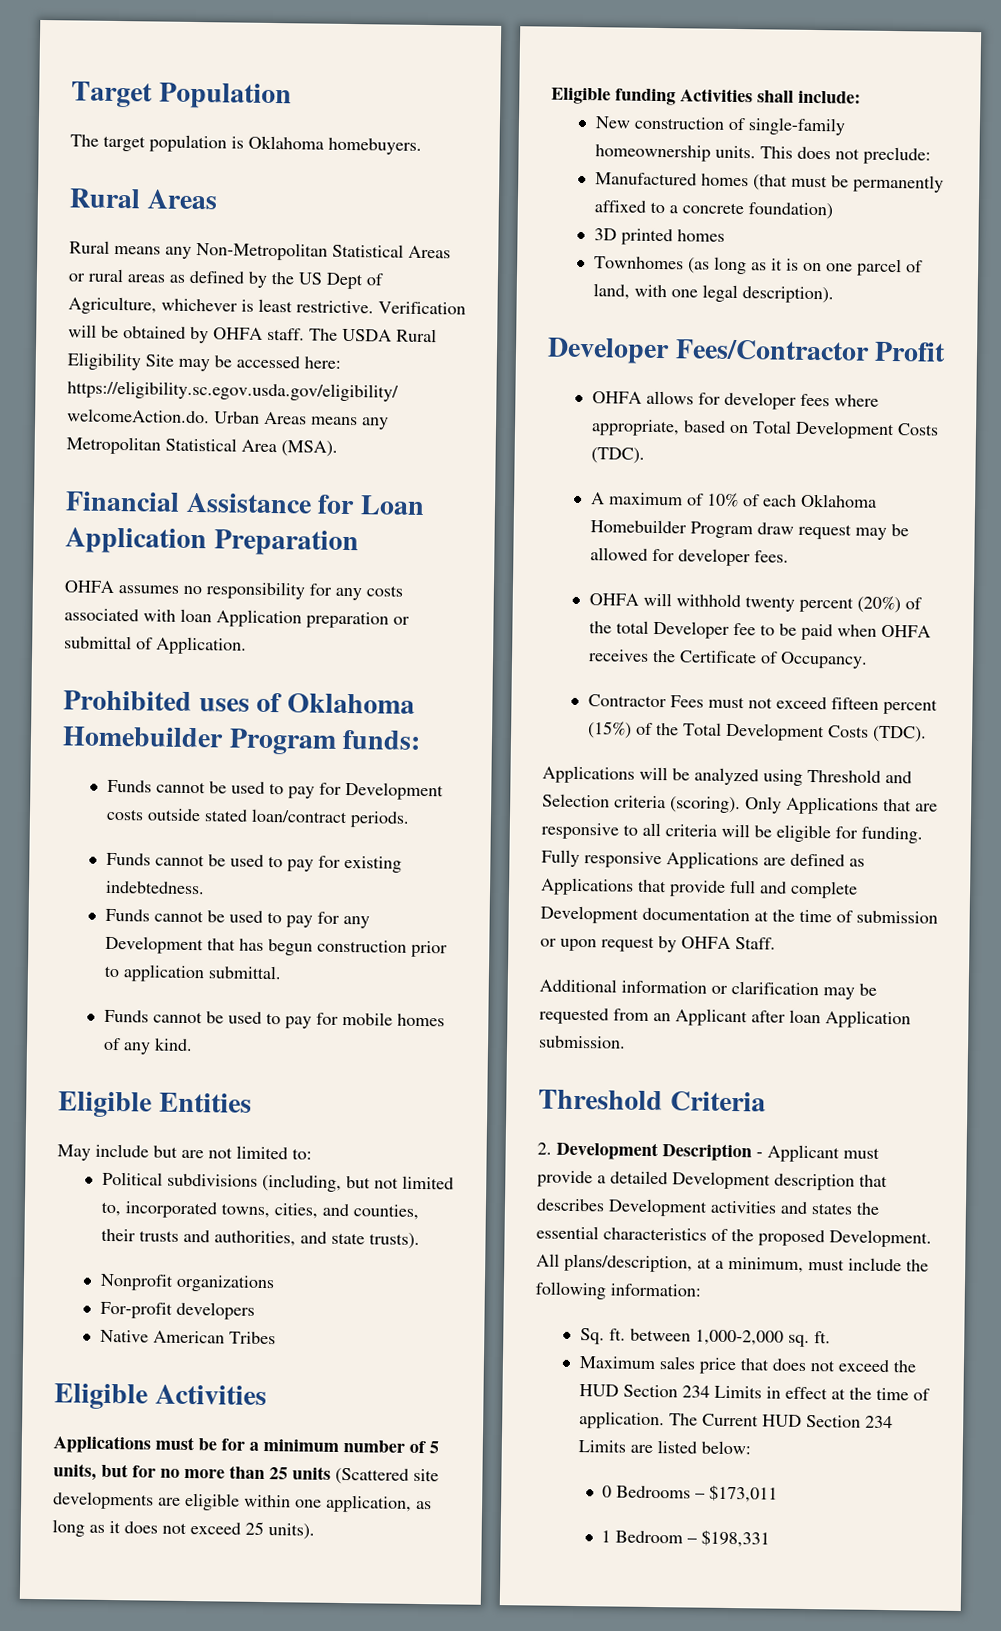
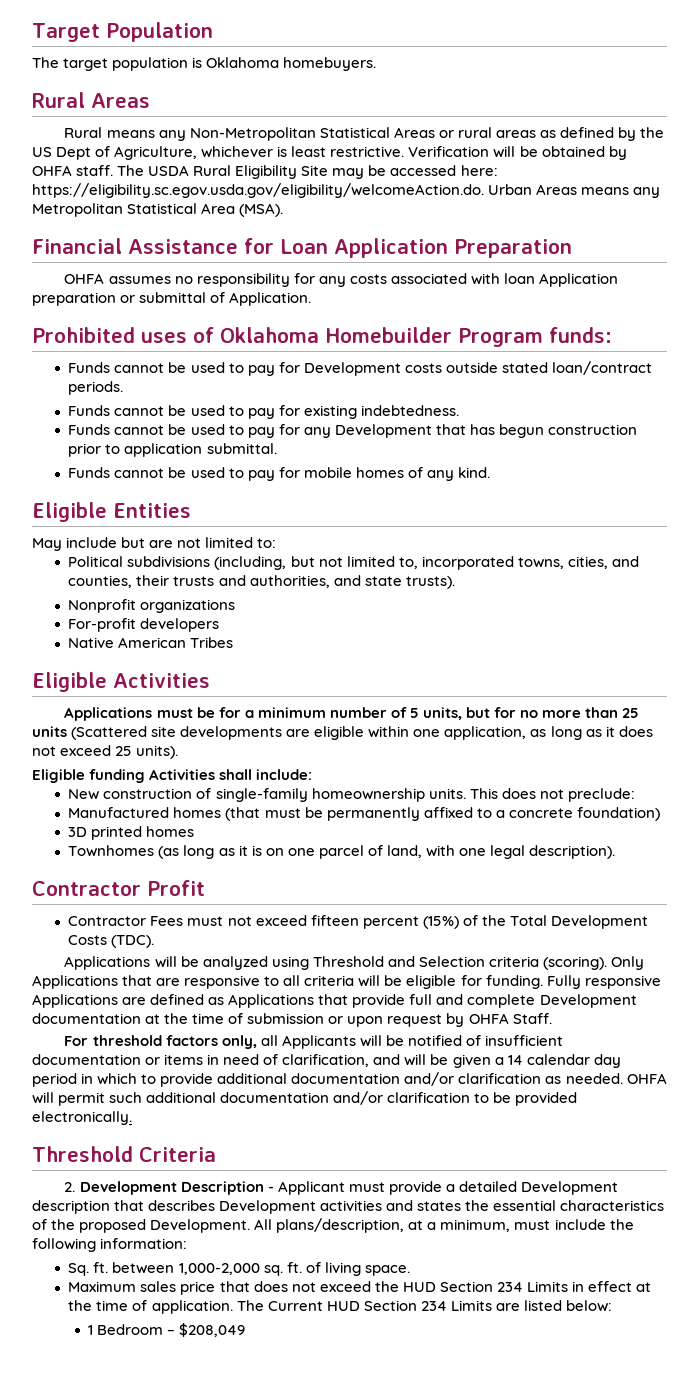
[547,337,870,365] Developer Fees/Contractor -> [32,881,141,896] Contractor
[591,390,879,410] [590,419,939,440] [590,447,645,464] [590,492,877,508] [589,519,909,540] [589,547,789,567] [588,592,922,614] [588,620,931,641] [588,649,868,669] // OHFA allows for developer fees where appropriate, based on Total Development Costs (TDC). // A maximum of 10% of each Oklahoma Homebuilder Program draw request may be allowed for developer fees. // OHFA will withhold twenty percent (20%) of the total Developer fee to be paid when OHFA receives the Certificate of Occupancy. -> (205, 888) none
[539,978,877,1000] [539,1007,911,1029] [539,1035,626,1049] Additional information or clarification may be requested from an Applicant after loan Application submission. -> [64,1035,563,1049] [32,1054,621,1068] [32,1072,667,1087] [32,1091,578,1106] [32,1111,132,1125] For threshold factors only, all Applicants will be notified of insufficient documentation or items in need of clarification, and will be given a 14 calendar day period in which to provide additional documentation and/or clarification as needed. OHFA will permit such additional documentation and/or clarification to be provided electronically.
(831, 1337) none -> [305,1262,410,1276] of living space.
[602,1484,779,1503] // 0 Bedrooms – $173,011 -> (612, 1306) none
[701,1529,771,1548] $198,331 -> [179,1323,246,1337] $208,049

